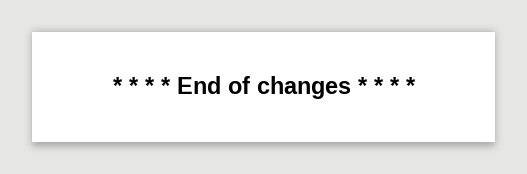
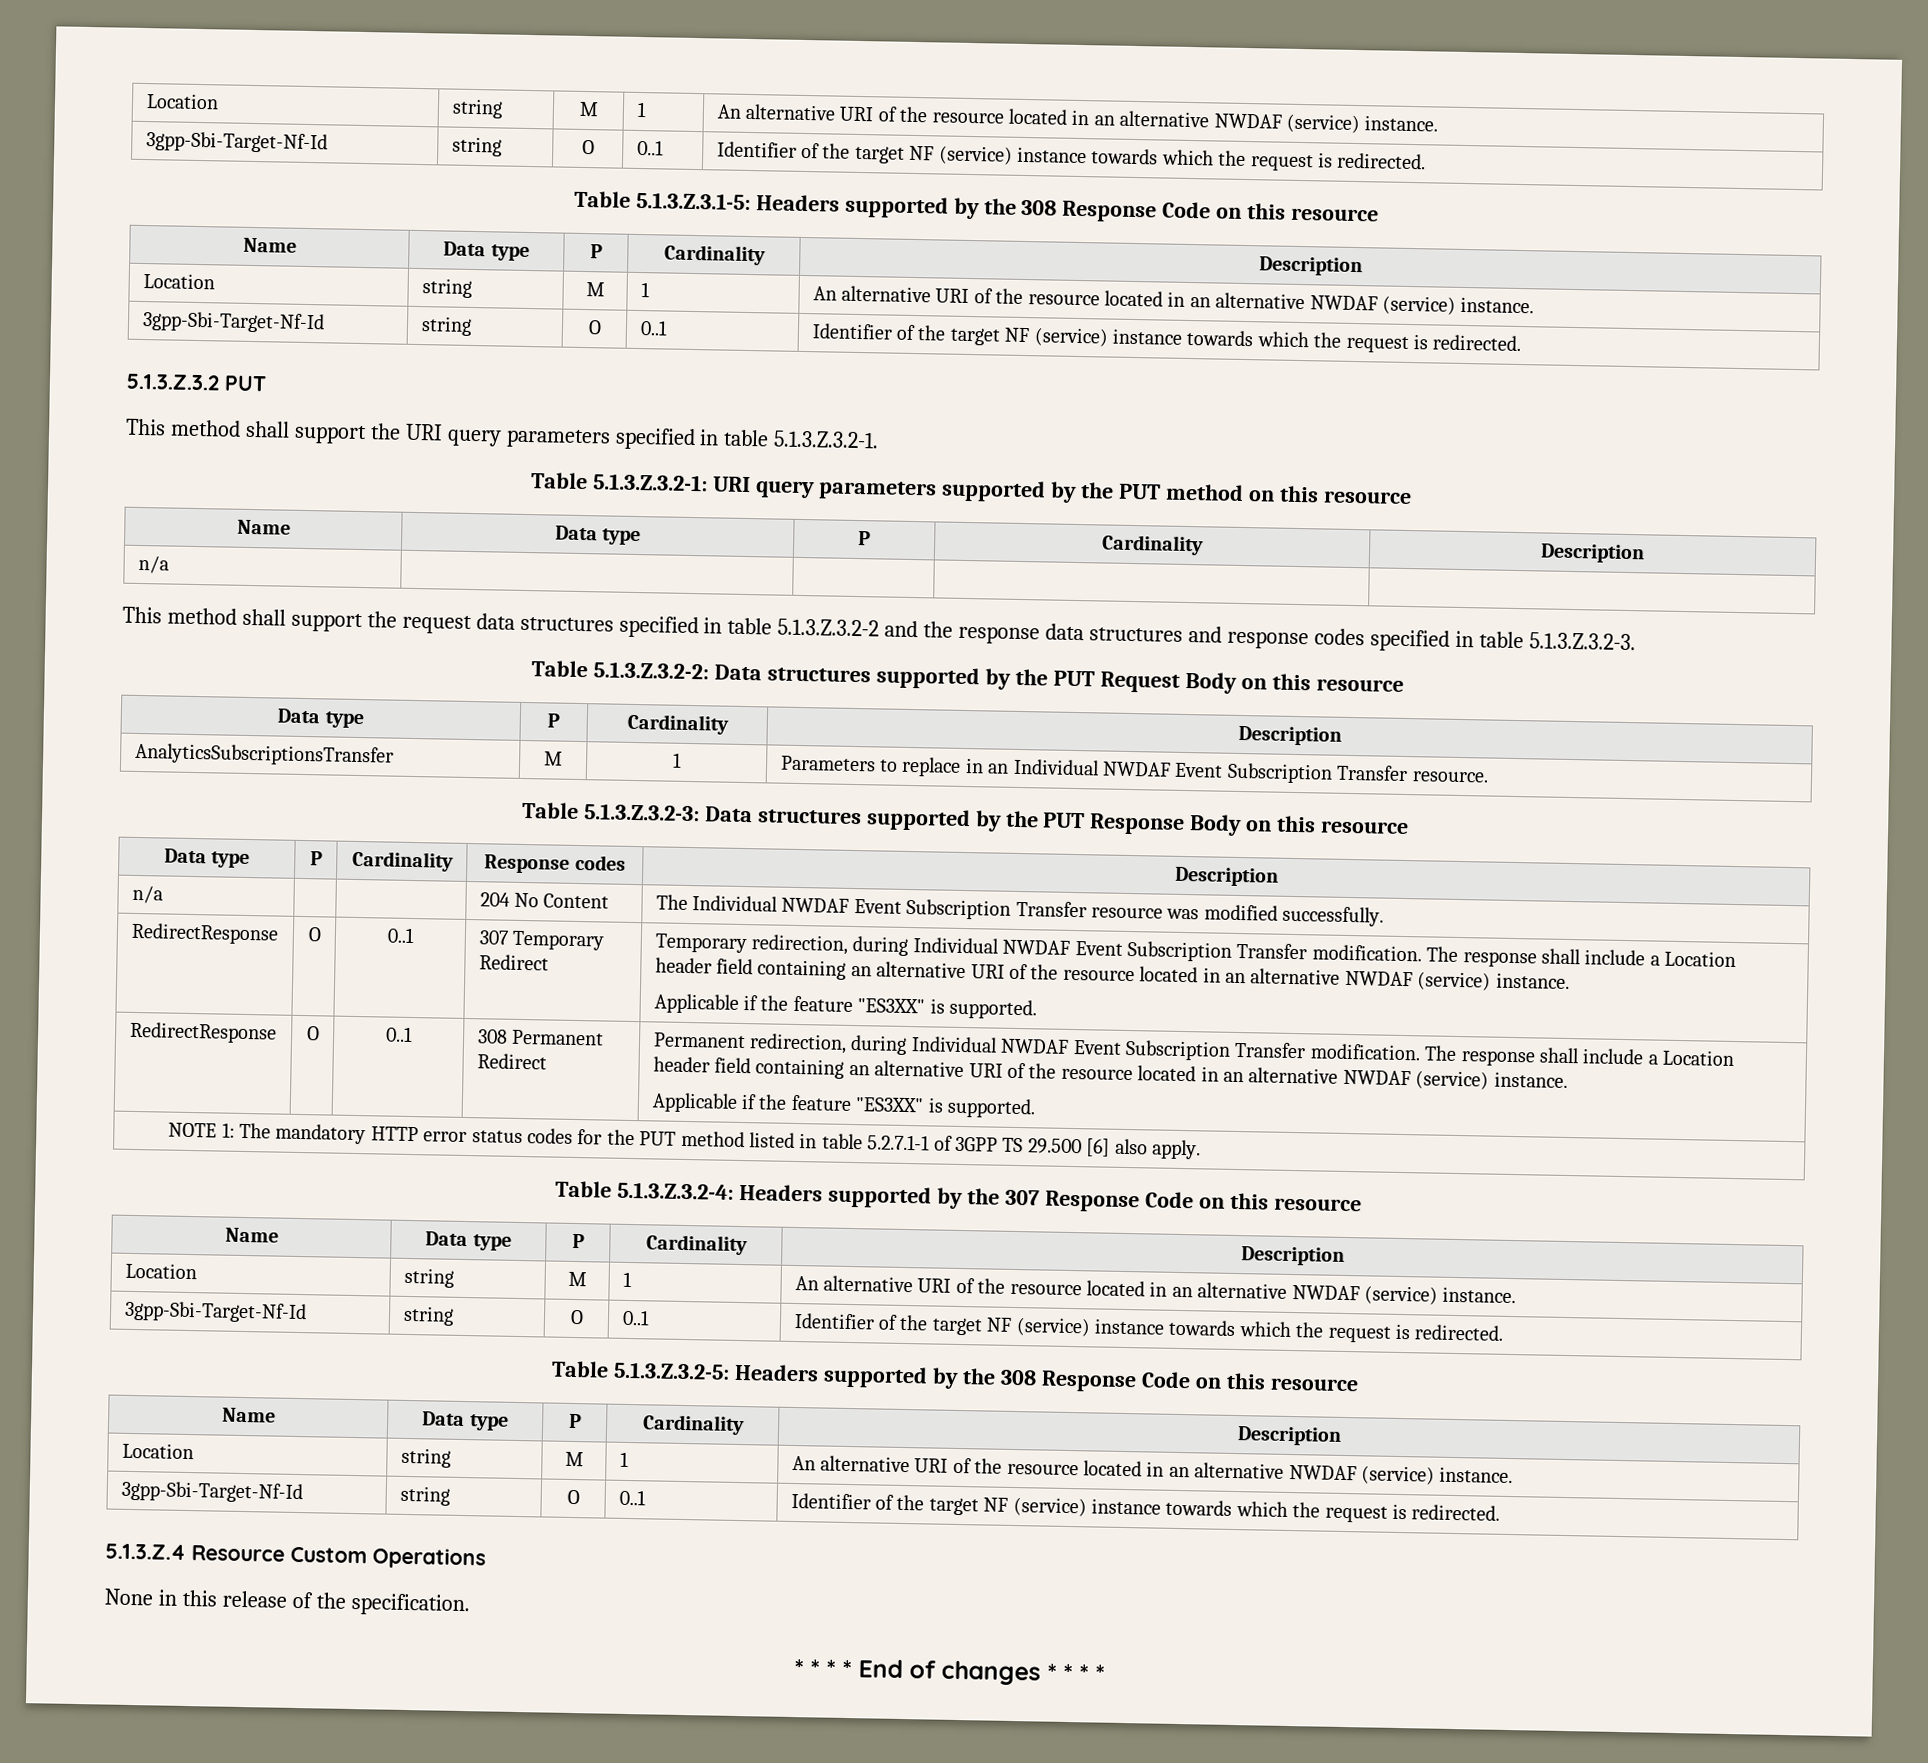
(112, 85) none -> [145,93,219,110] [451,98,503,119] [578,101,599,117] [636,101,647,118] [716,103,1439,134] [145,131,328,154] [451,136,502,157] [581,139,595,155] [636,139,664,156] [716,141,1427,172] [573,190,1380,223] [242,237,297,253] [443,241,530,262] [589,244,603,259] [663,244,766,266] [1258,256,1363,277] [142,272,215,290] [421,278,472,298] [585,282,605,297] [640,282,650,298] [812,285,1535,315] [141,310,325,334] [420,316,472,336] [587,320,602,335] [639,320,668,336] [811,323,1522,353] [126,373,267,392] [125,418,880,451] [531,472,1412,505] [236,519,291,535] [554,525,642,546] [858,531,871,546] [1101,534,1204,556] [1540,543,1645,564] [137,555,169,574] [122,606,1636,652] [531,660,1404,694] [277,708,364,729] [547,713,560,728] [626,713,729,735] [1237,725,1342,746] [134,742,394,767] [544,751,563,766] [673,752,682,768] [779,755,1489,784] [521,801,1410,837] [163,848,251,869] [309,851,323,866] [351,850,454,872] [484,854,626,874] [1173,866,1279,887] [131,885,163,904] [479,892,610,909] [655,894,1385,927] [130,922,279,945] [307,927,322,942] [387,927,415,944] [478,930,605,951] [478,954,549,971] [654,933,1737,968] [654,957,1570,991] [653,993,1037,1020] [128,1021,277,1044] [306,1026,320,1041] [386,1026,413,1043] [476,1029,604,1046] [476,1053,547,1070] [652,1032,1736,1067] [652,1056,1568,1090] [651,1092,1036,1119] [168,1122,1201,1160] [555,1180,1362,1213] [224,1227,279,1243] [425,1231,512,1251] [571,1233,585,1249] [645,1234,748,1256] [1240,1246,1345,1266] [124,1262,197,1280] [403,1267,454,1288] [567,1271,587,1287] [622,1271,632,1288] [794,1275,1517,1305] [123,1300,307,1324] [402,1305,454,1326] [569,1309,584,1325] [621,1309,650,1326] [793,1312,1505,1343] [551,1360,1359,1393] [221,1407,276,1423] [422,1411,509,1431] [568,1413,582,1429] [641,1414,745,1436] [1236,1426,1342,1446] [121,1442,194,1460] [400,1447,451,1468] [564,1451,584,1467] [619,1451,629,1468] [791,1455,1514,1485] [120,1480,303,1504] [399,1485,450,1506] [566,1489,580,1505] [618,1489,646,1506] [790,1492,1501,1523] [105,1543,486,1570] [104,1588,470,1617] Location | string | M | 1 | An alternative URI of the resource located in an alternative NWDAF (service) instance. // 3gpp-Sbi-Target-Nf-Id | string | O | 0..1 | Identifier of the target NF (service) instance towards which the request is redirected. // Table 5.1.3.Z.3.1-5: Headers supported by the 308 Response Code on this resource // Name | Data type | P | Cardinality | Description // Location | string | M | 1 | An alternative URI of the resource located in an alternative NWDAF (service) instance. // 3gpp-Sbi-Target-Nf-Id | string | O | 0..1 | Identifier of the target NF (service) instance towards which the request is redirected. // 5.1.3.Z.3.2 PUT // This method shall support the URI query parameters specified in table 5.1.3.Z.3.2-1. // Table 5.1.3.Z.3.2-1: URI query parameters supported by the PUT method on this resource // Name | Data type | P | Cardinality | Description // n/a | | | | // This method shall support the request data structures specified in table 5.1.3.Z.3.2-2 and the response data structures and response codes specified in table 5.1.3.Z.3.2-3. // Table 5.1.3.Z.3.2-2: Data structures supported by the PUT Request Body on this resource // Data type | P | Cardinality | Description // AnalyticsSubscriptionsTransfer | M | 1 | Parameters to replace in an Individual NWDAF Event Subscription Transfer resource. // Table 5.1.3.Z.3.2-3: Data structures supported by the PUT Response Body on this resource // Data type | P | Cardinality | Response codes | Description // n/a | | | 204 No Content | The Individual NWDAF Event Subscription Transfer resource was modified successfully. // RedirectResponse | O | 0..1 | 307 Temporary Redirect | Temporary redirection, during Individual NWDAF Event Subscription Transfer modification. The response shall include a Location header field containing an alternative URI of the resource located in an alternative NWDAF (service) instance. // Applicable if the feature "ES3XX" is supported. // RedirectResponse | O | 0..1 | 308 Permanent Redirect | Permanent redirection, during Individual NWDAF Event Subscription Transfer modification. The response shall include a Location header field containing an alternative URI of the resource located in an alternative NWDAF (service) instance. // Applicable if the feature "ES3XX" is supported. // NOTE 1: The mandatory HTTP error status codes for the PUT method listed in table 5.2.7.1-1 of 3GPP TS 29.500 [6] also apply. // Table 5.1.3.Z.3.2-4: Headers supported by the 307 Response Code on this resource // Name | Data type | P | Cardinality | Description // Location | string | M | 1 | An alternative URI of the resource located in an alternative NWDAF (service) instance. // 3gpp-Sbi-Target-Nf-Id | string | O | 0..1 | Identifier of the target NF (service) instance towards which the request is redirected. // Table 5.1.3.Z.3.2-5: Headers supported by the 308 Response Code on this resource // Name | Data type | P | Cardinality | Description // Location | string | M | 1 | An alternative URI of the resource located in an alternative NWDAF (service) instance. // 3gpp-Sbi-Target-Nf-Id | string | O | 0..1 | Identifier of the target NF (service) instance towards which the request is redirected. // 5.1.3.Z.4 Resource Custom Operations // None in this release of the specification. //

